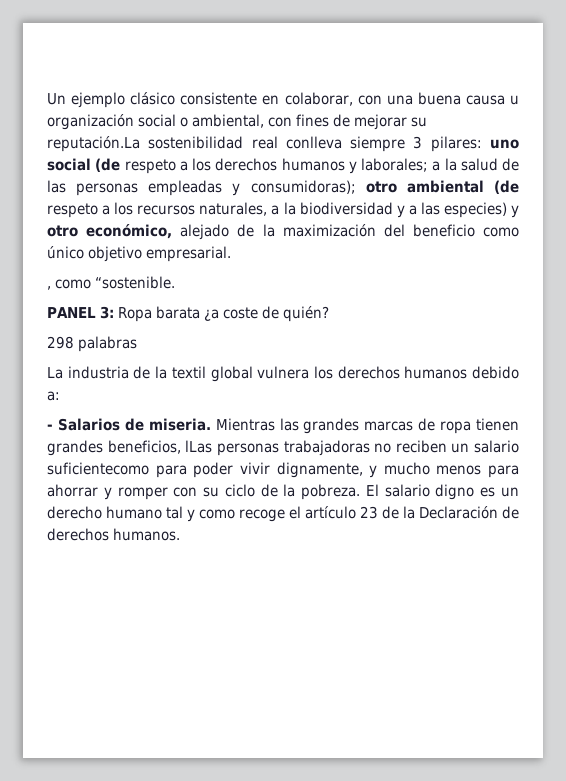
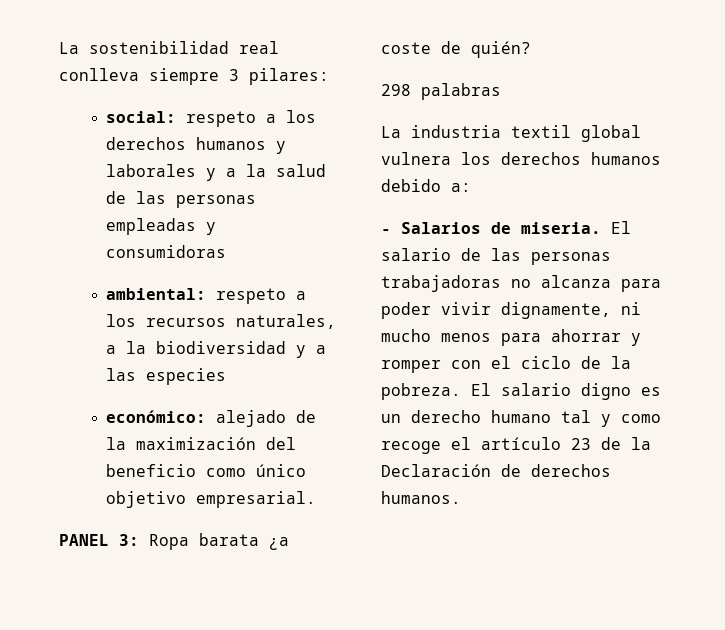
[47,92,520,108] [47,114,427,130] [47,136,140,152] Un ejemplo clásico consistente en colaborar, con una buena causa u organización social o ambiental, con fines de mejorar su reputación.La -> [59,42,79,54] La
[489,139,519,149] [47,158,121,172] uno social (de -> [106,111,177,123] // social:
[361,158,428,172] laborales; -> [106,164,217,181] laborales y
[250,180,519,194] consumidoras); otro ambiental (de -> [106,245,227,258] [106,288,207,300] consumidoras // ambiental:
[443,202,519,218] [47,224,173,239] especies) y otro económico, -> [146,368,227,385] [106,410,207,423] especies // económico:
[47,276,175,290] // , como “sostenible. -> (317, 499) none
[133,366,168,379] de la -> (501, 131) none
[215,418,519,434] [47,440,519,456] [47,462,149,475] Mientras las grandes marcas de ropa tienen grandes beneficios, lLas personas trabajadoras no reciben un salario suficientecomo -> [611,221,631,234] [381,248,611,265] [381,275,611,292] El salario de las personas trabajadoras no alcanza
[369,465,378,478] y -> [621,302,641,315] ni
[203,487,220,497] su -> [491,356,511,369] el

